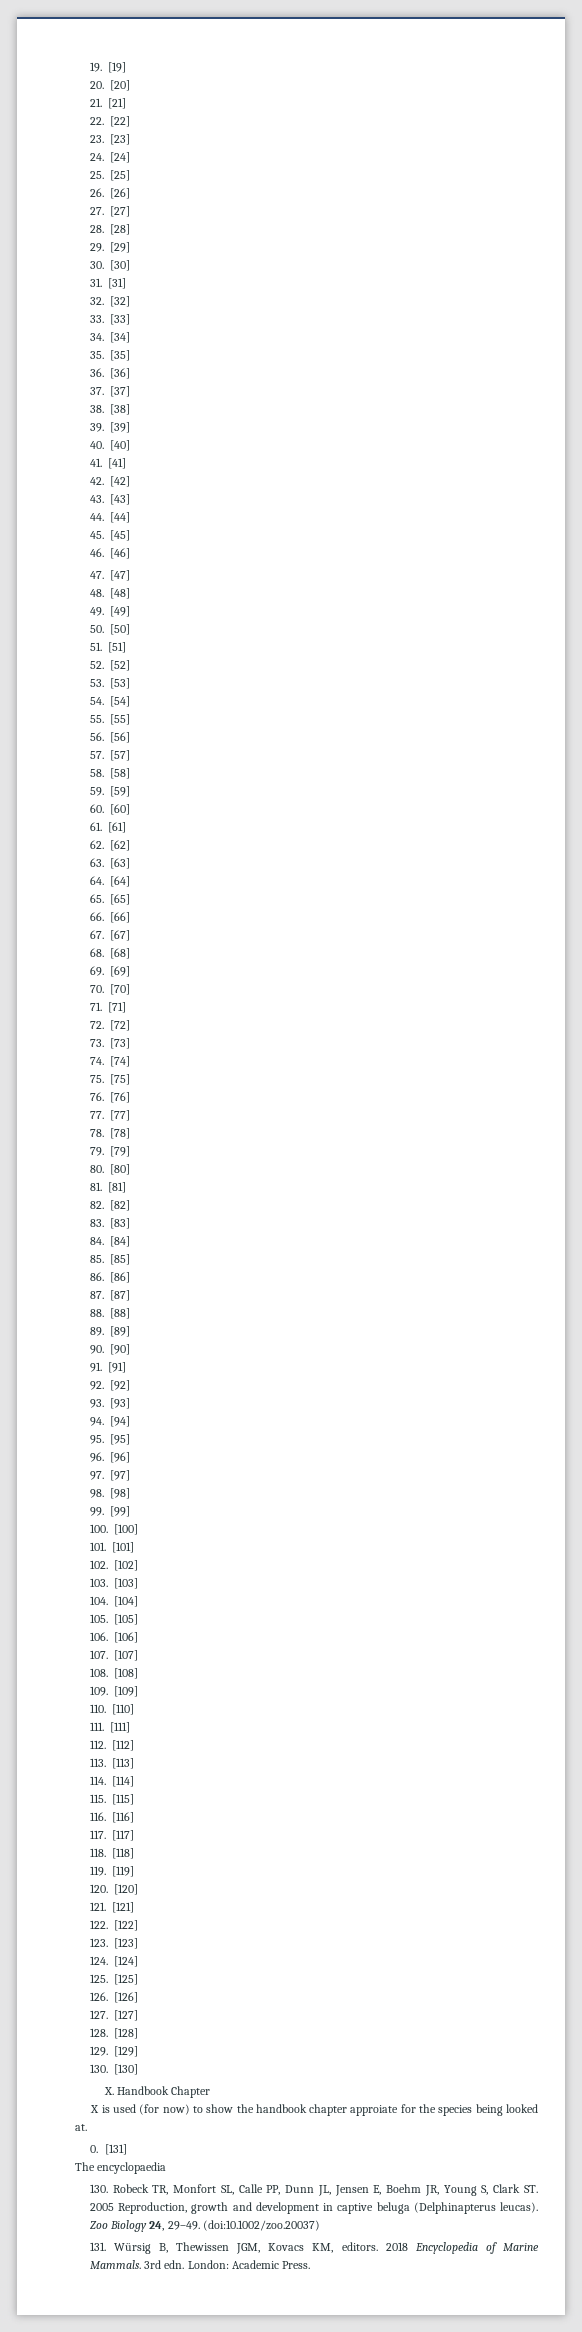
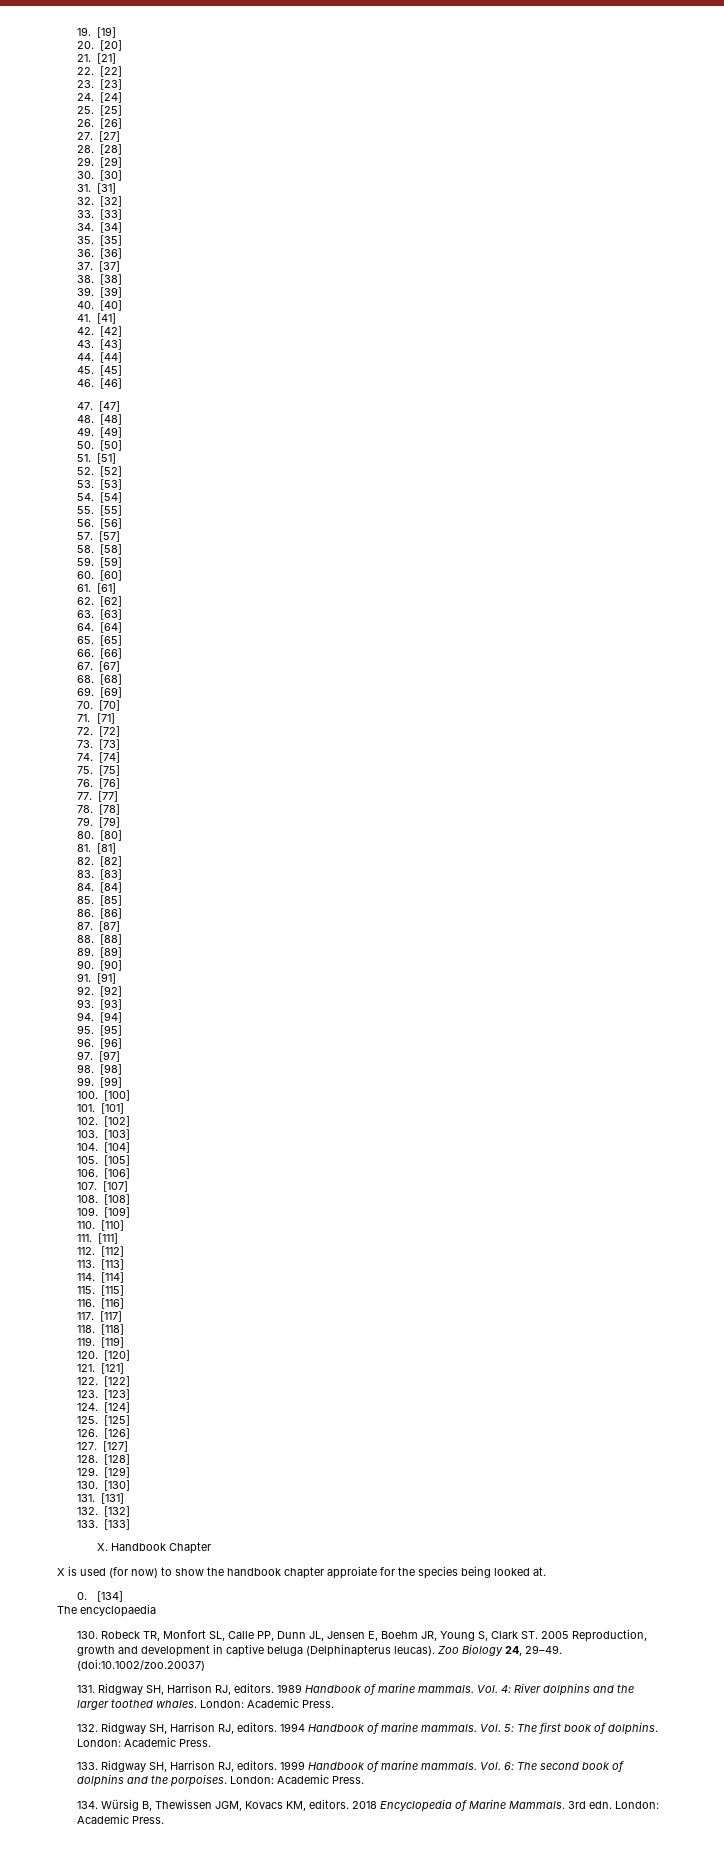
(138, 2069) none -> [77,1493,124,1504] [77,1506,130,1517] [77,1519,130,1530] // 131. [131] // 132. [132] // 133. [133]
[104,2144,127,2155] [131] -> [97,1591,124,1602] [134]
(106, 2246) none -> [98,1683,635,1696] [77,1698,335,1710] [77,1722,659,1735] [77,1737,212,1747] [77,1760,625,1772] [77,1774,365,1787] [77,1801,99,1809] Ridgway SH, Harrison RJ, editors. 1989 Handbook of marine mammals. Vol. 4: River dolphins and the larger toothed whales. London: Academic Press. // 132. Ridgway SH, Harrison RJ, editors. 1994 Handbook of marine mammals. Vol. 5: The first book of dolphins. London: Academic Press. // 133. Ridgway SH, Harrison RJ, editors. 1999 Handbook of marine mammals. Vol. 6: The second book of dolphins and the porpoises. London: Academic Press. // 134.

